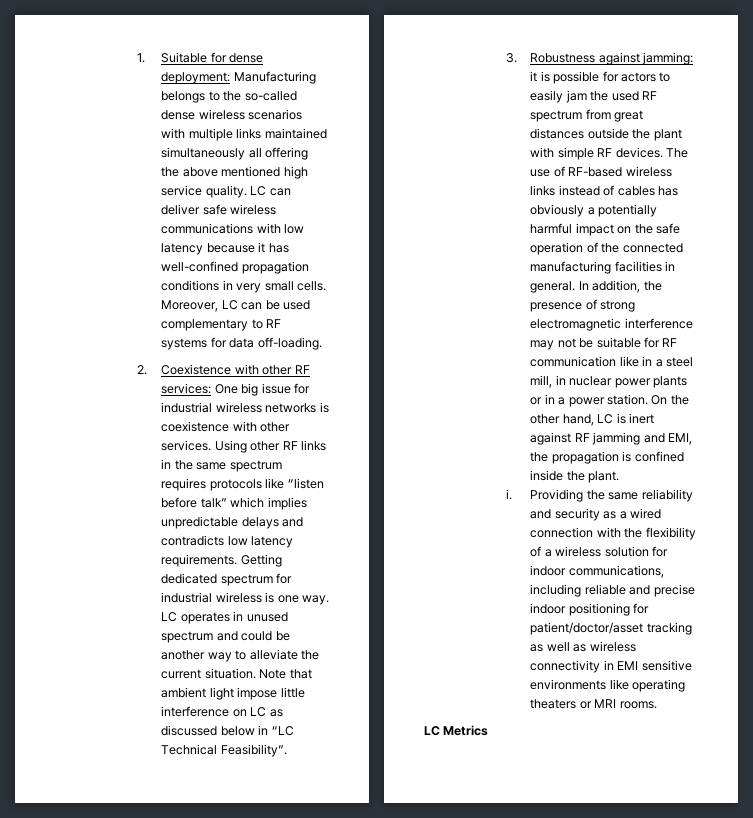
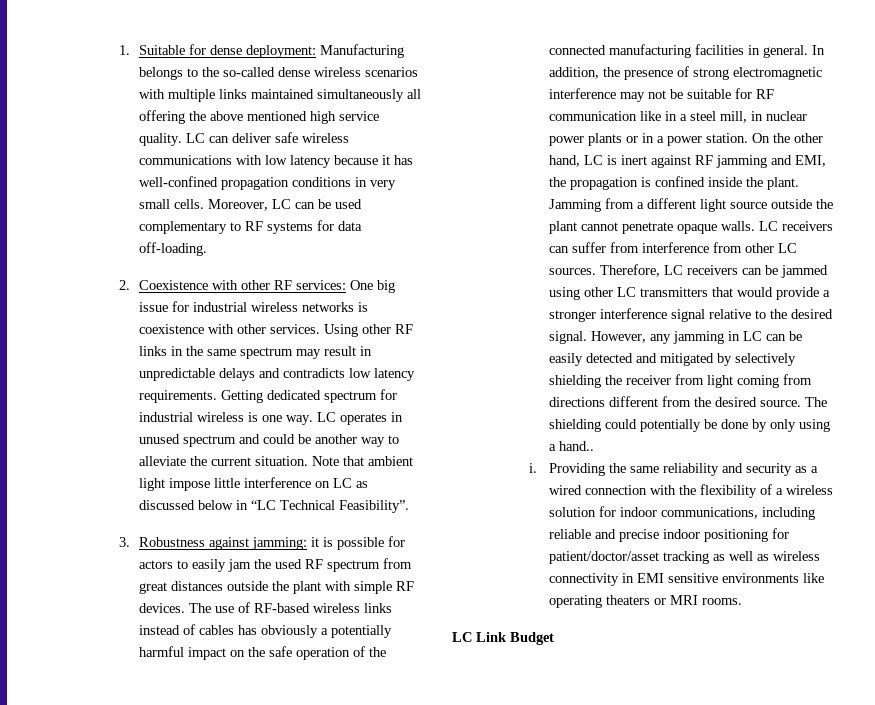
[161,478,324,491] [161,497,307,510] requires protocols like “listen before talk” which implies -> [295,346,372,359] may result in
(620, 477) none -> [548,198,833,212] [548,221,833,234] [548,242,797,253] [548,264,828,278] [548,287,830,300] [548,308,833,322] [548,331,802,344] [548,353,796,366] [548,374,812,388] [548,396,827,407] [548,419,830,432] [548,441,594,451] Jamming from a different light source outside the plant cannot penetrate opaque walls. LC receivers can suffer from interference from other LC sources. Therefore, LC receivers can be jammed using other LC transmitters that would provide a stronger interference signal relative to the desired signal. However, any jamming in LC can be easily detected and mitigated by selectively shielding the receiver from light coming from directions different from the desired source. The shielding could potentially be done by only using a hand..
[443,725,489,736] Metrics -> [476,632,554,645] Link Budget

